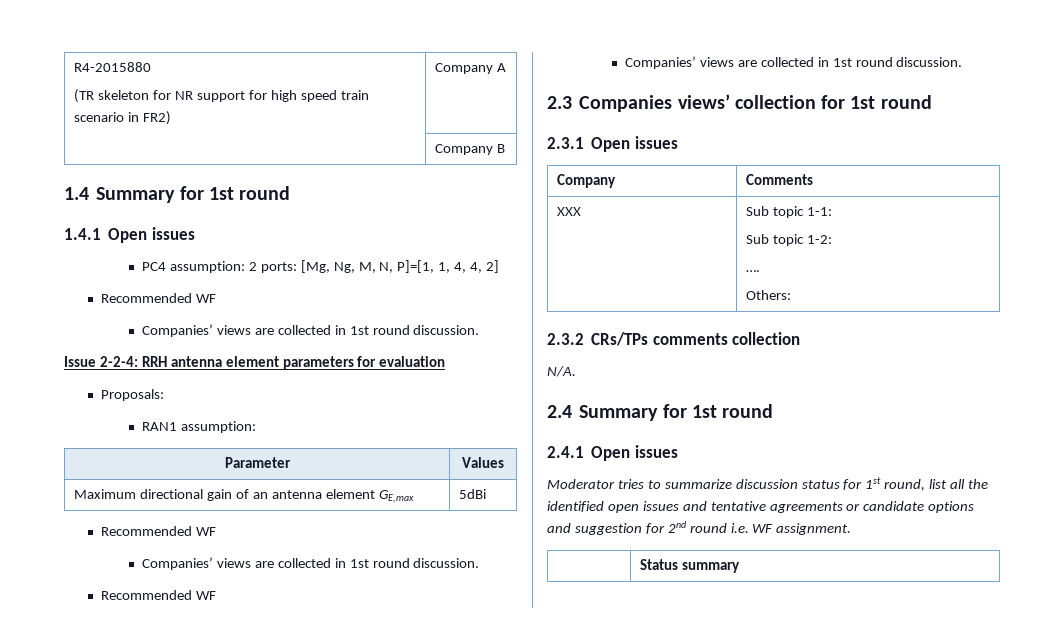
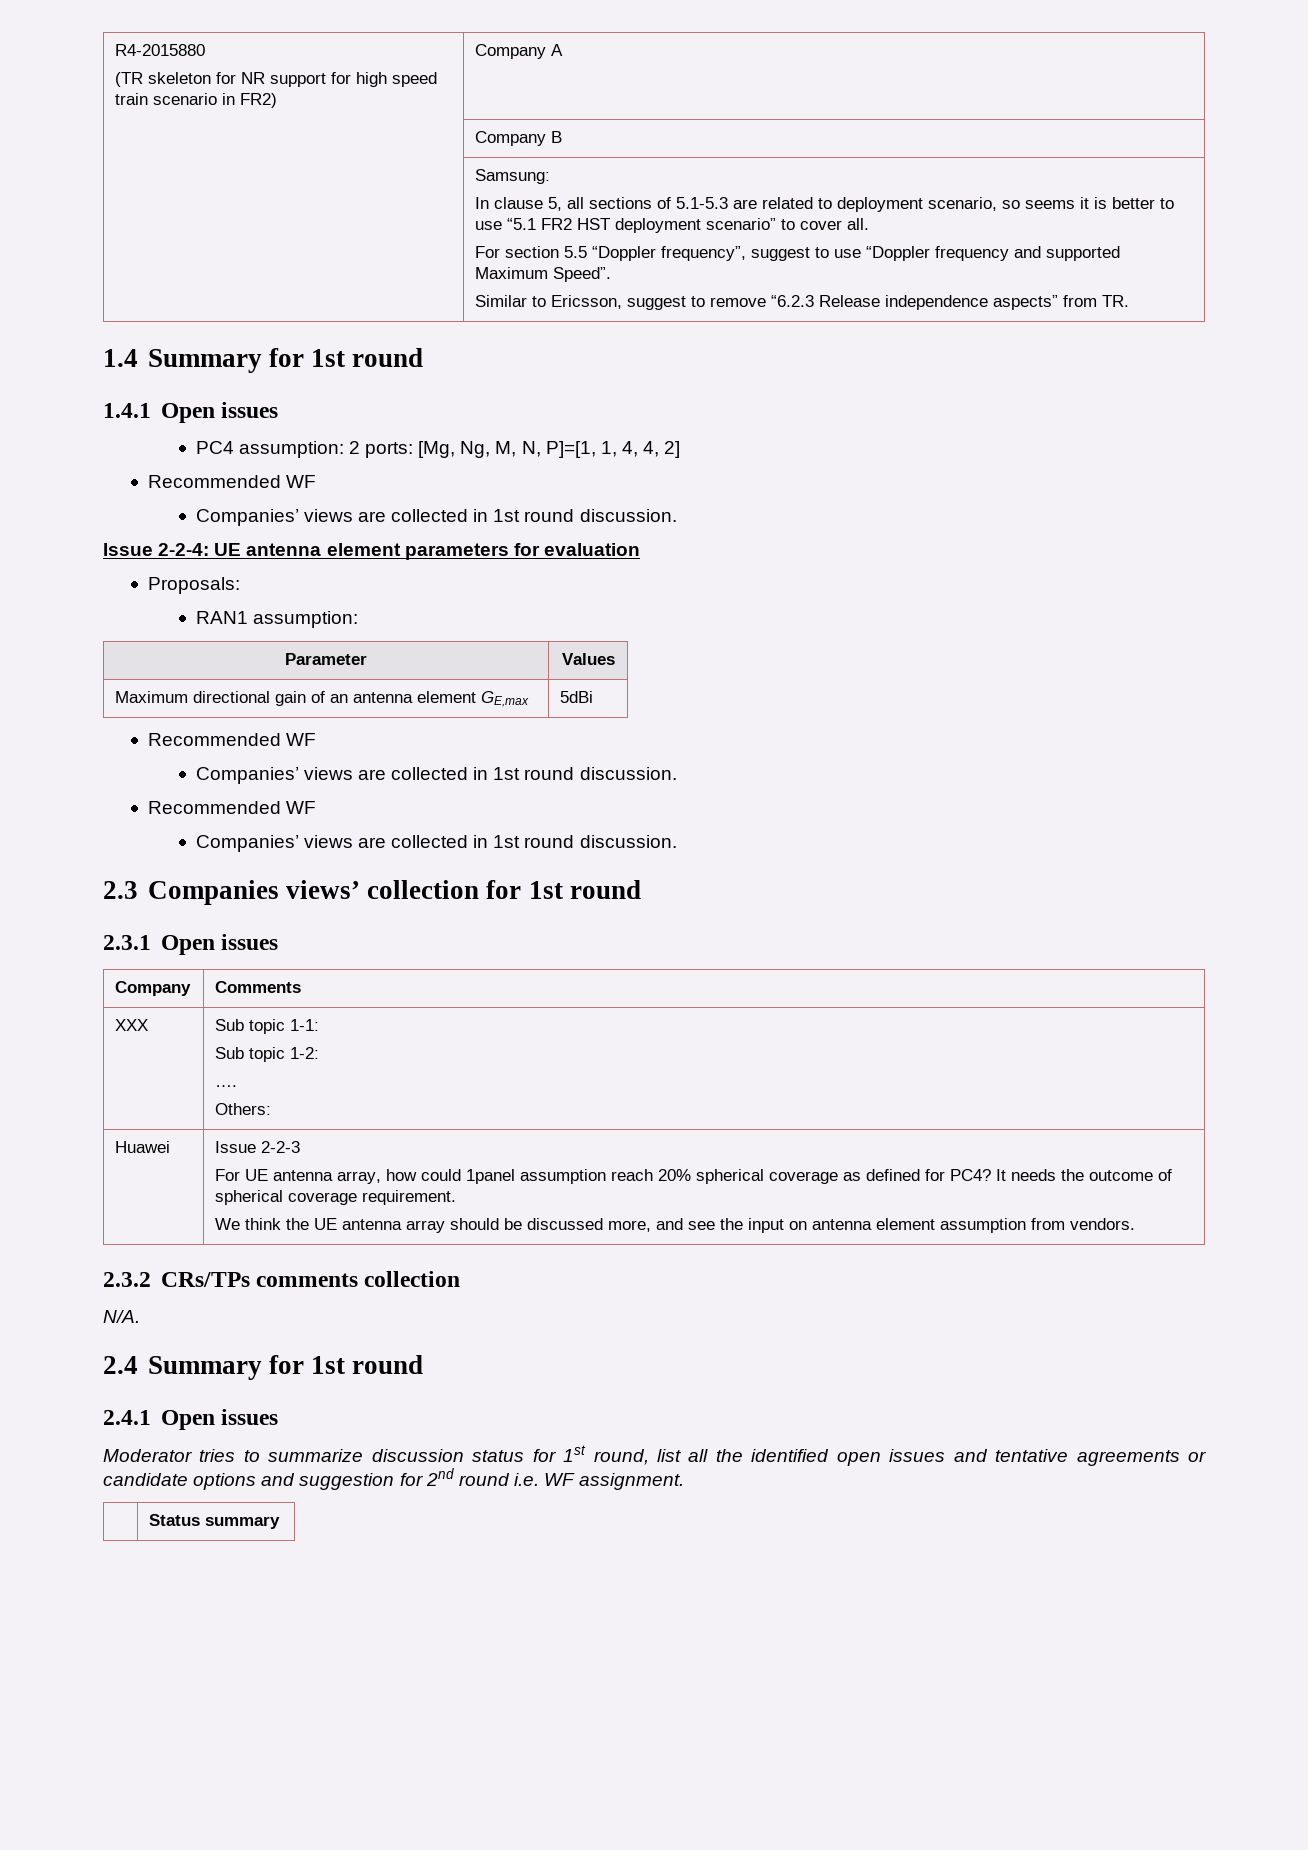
(506, 148) none -> [475,169,551,184] [475,197,1175,212] [475,218,870,233] [475,246,1121,261] [475,267,612,282] [475,295,1130,310] // | Samsung: // In clause 5, all sections of 5.1-5.3 are related to deployment scenario, so seems it is better to use “5.1 FR2 HST deployment scenario” to cover all. // For section 5.5 “Doppler frequency”, suggest to use “Doppler frequency and supported Maximum Speed”. // Similar to Ericsson, suggest to remove “6.2.3 Release independence aspects” from TR.
[141,356,167,367] RRH -> [214,543,242,556] UE
(792, 295) none -> [115,1141,171,1153] [215,1141,301,1153] [215,1169,1173,1184] [215,1190,457,1205] [215,1218,1136,1233] // Huawei | Issue 2-2-3 // For UE antenna array, how could 1panel assumption reach 20% spherical coverage as defined for PC4? It needs the outcome of spherical coverage requirement. // We think the UE antenna array should be discussed more, and see the input on antenna element assumption from vendors.

